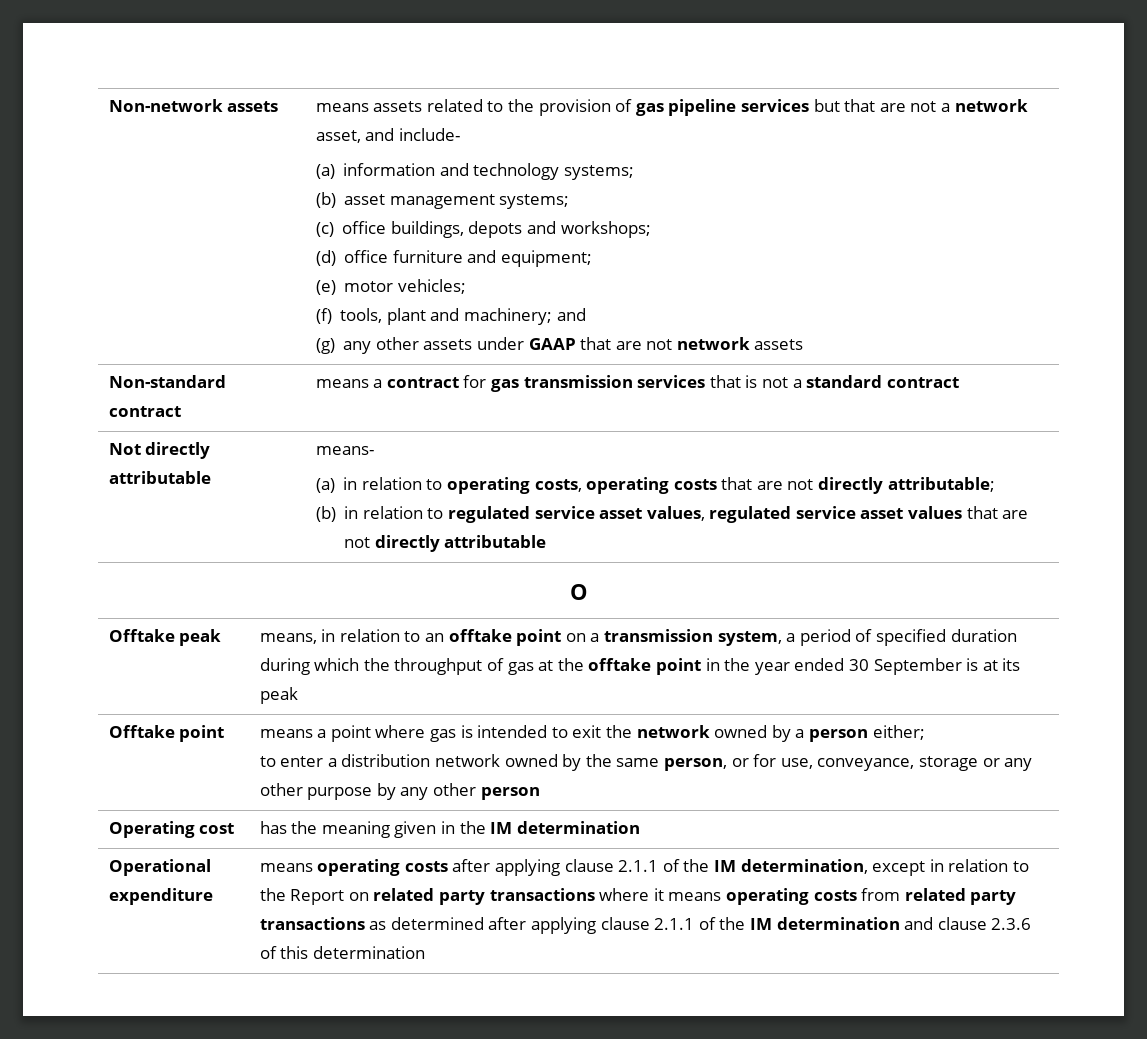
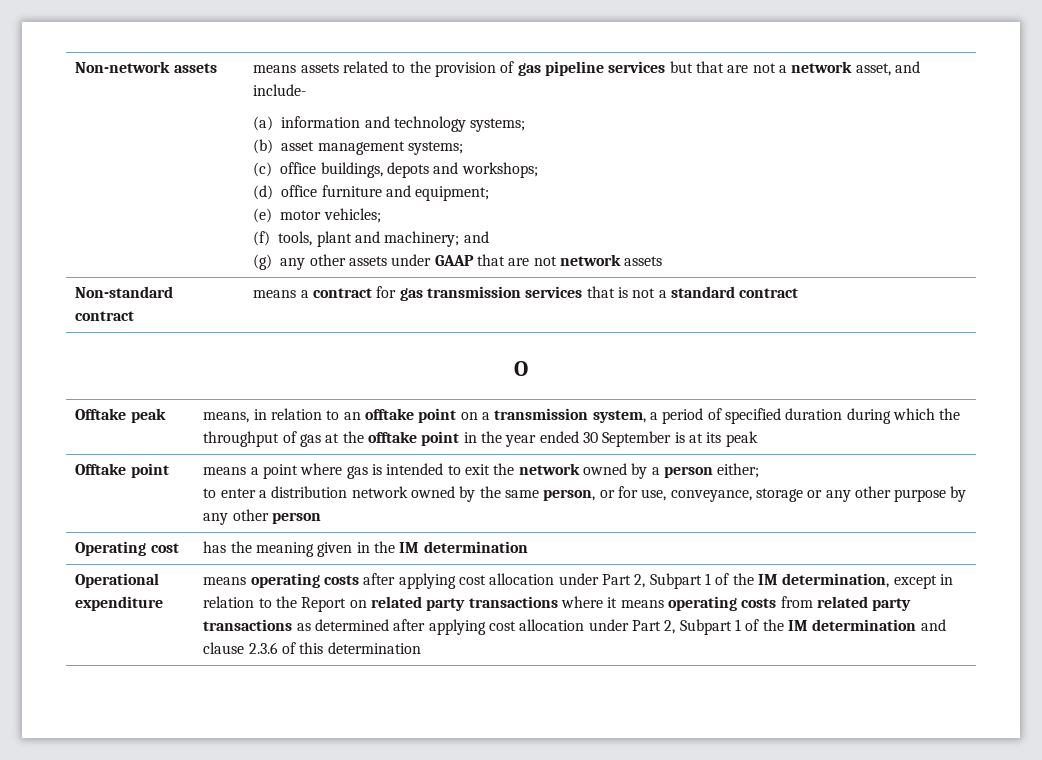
[108,442,211,459] [108,471,211,484] [315,446,374,455] [315,477,995,494] [315,506,1029,523] [344,535,547,552] // Not directly attributable | means- // (a) in relation to operating costs, operating costs that are not directly attributable; // (b) in relation to regulated service asset values, regulated service asset values that are not directly attributable -> (799, 293) none
[564,859,659,872] clause 2.1.1 -> [458,573,711,589] cost allocation under Part 2, Subpart 1
[600,917,695,930] clause 2.1.1 -> [488,619,741,635] cost allocation under Part 2, Subpart 1

